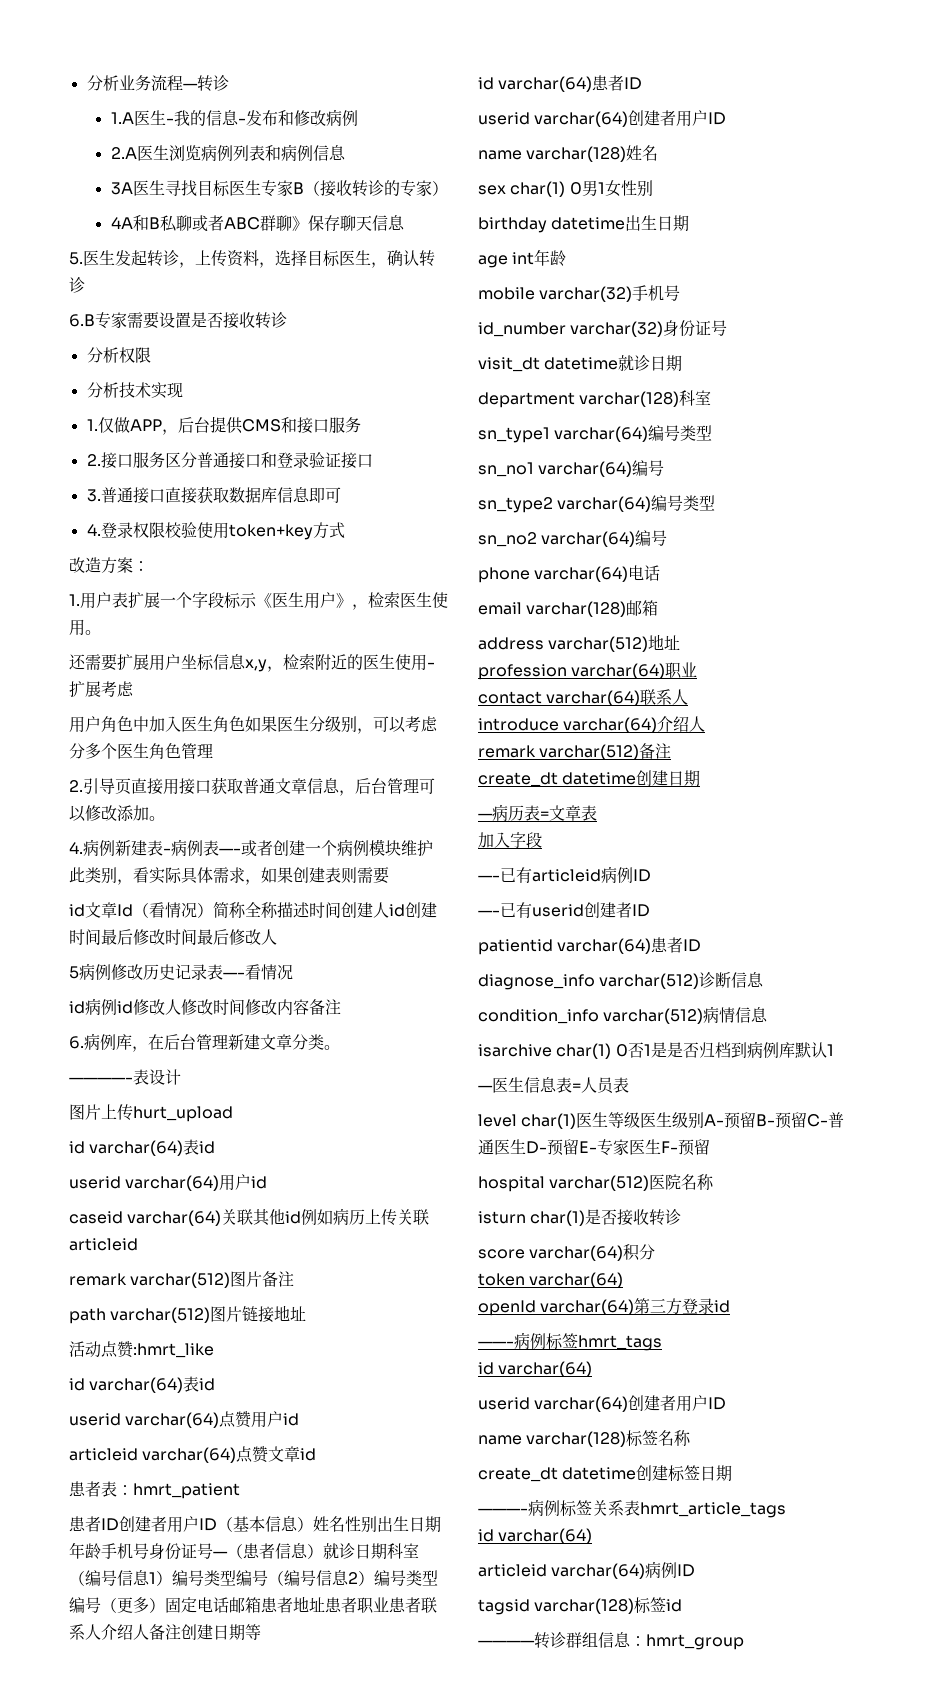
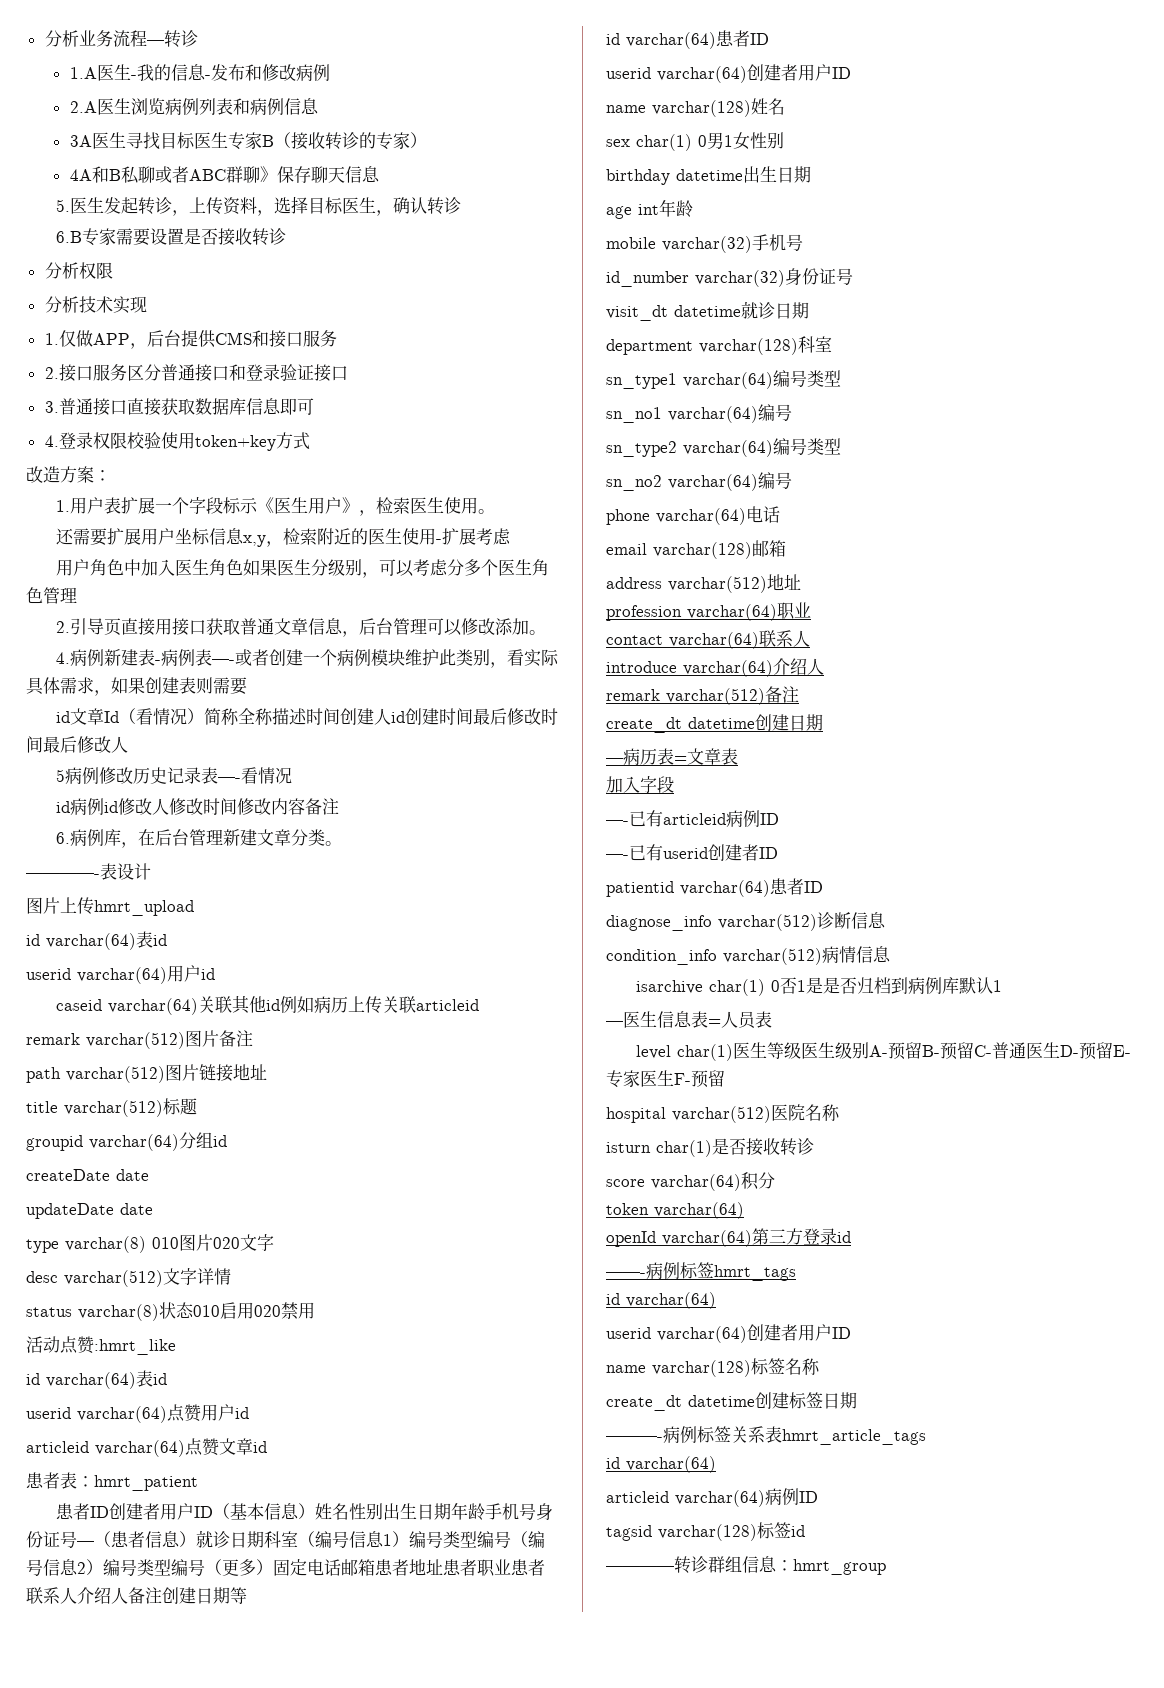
[133,1106,233,1122] hurt_upload -> [94,900,194,916] hmrt_upload
(307, 1313) none -> [26,1098,197,1117] [26,1132,227,1151] [26,1169,149,1181] [26,1203,153,1219] [26,1234,274,1253] [26,1268,231,1287] [26,1302,315,1321] // title varchar(512)标题 // groupid varchar(64)分组id // createDate date // updateDate date // type varchar(8) 010图片020文字 // desc varchar(512)文字详情 // status varchar(8)状态010启用020禁用

